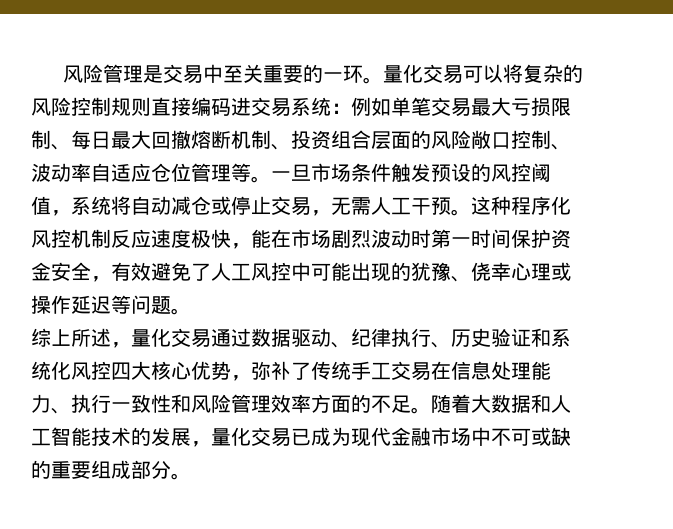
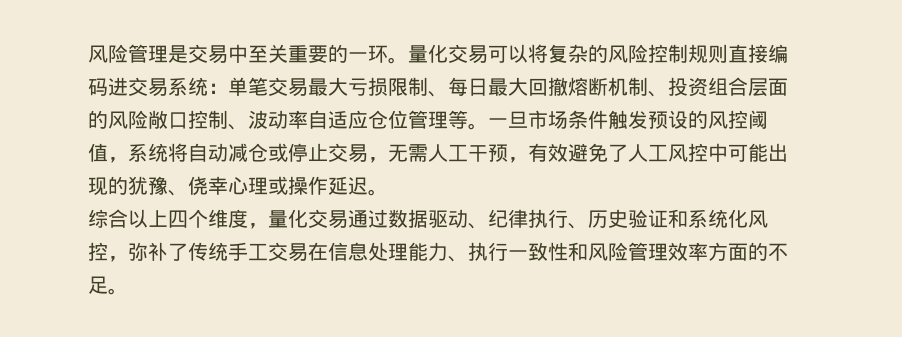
[351,97,391,116] 例如 -> (228, 88) none
[451,196,571,216] [31,229,571,249] [31,262,91,281] 。这种程序化风控机制反应速度极快，能在市场剧烈波动时第一时间保护资金安全 -> (508, 153) none
[111,295,171,314] 等问题 -> (368, 186) none
[51,328,111,347] 上所述 -> [108,209,248,228] 合以上四个维度
[111,361,231,380] 四大核心优势 -> (108, 251) none
[431,394,571,413] [31,427,571,447] [31,460,191,480] 随着大数据和人工智能技术的发展，量化交易已成为现代金融市场中不可或缺的重要组成部分。 -> (128, 291) none

